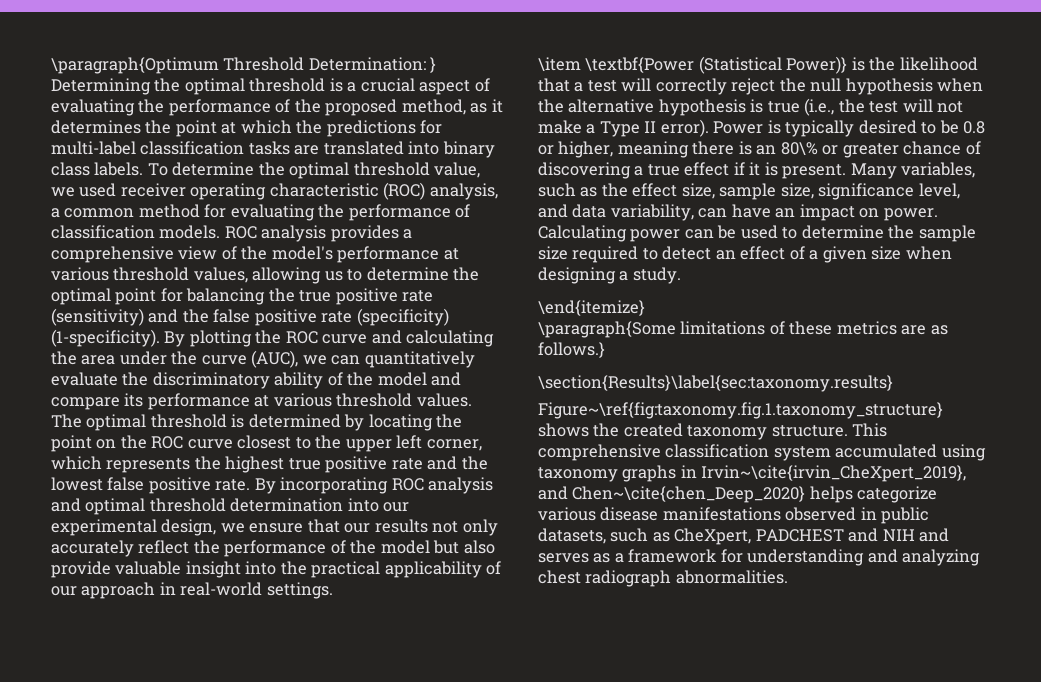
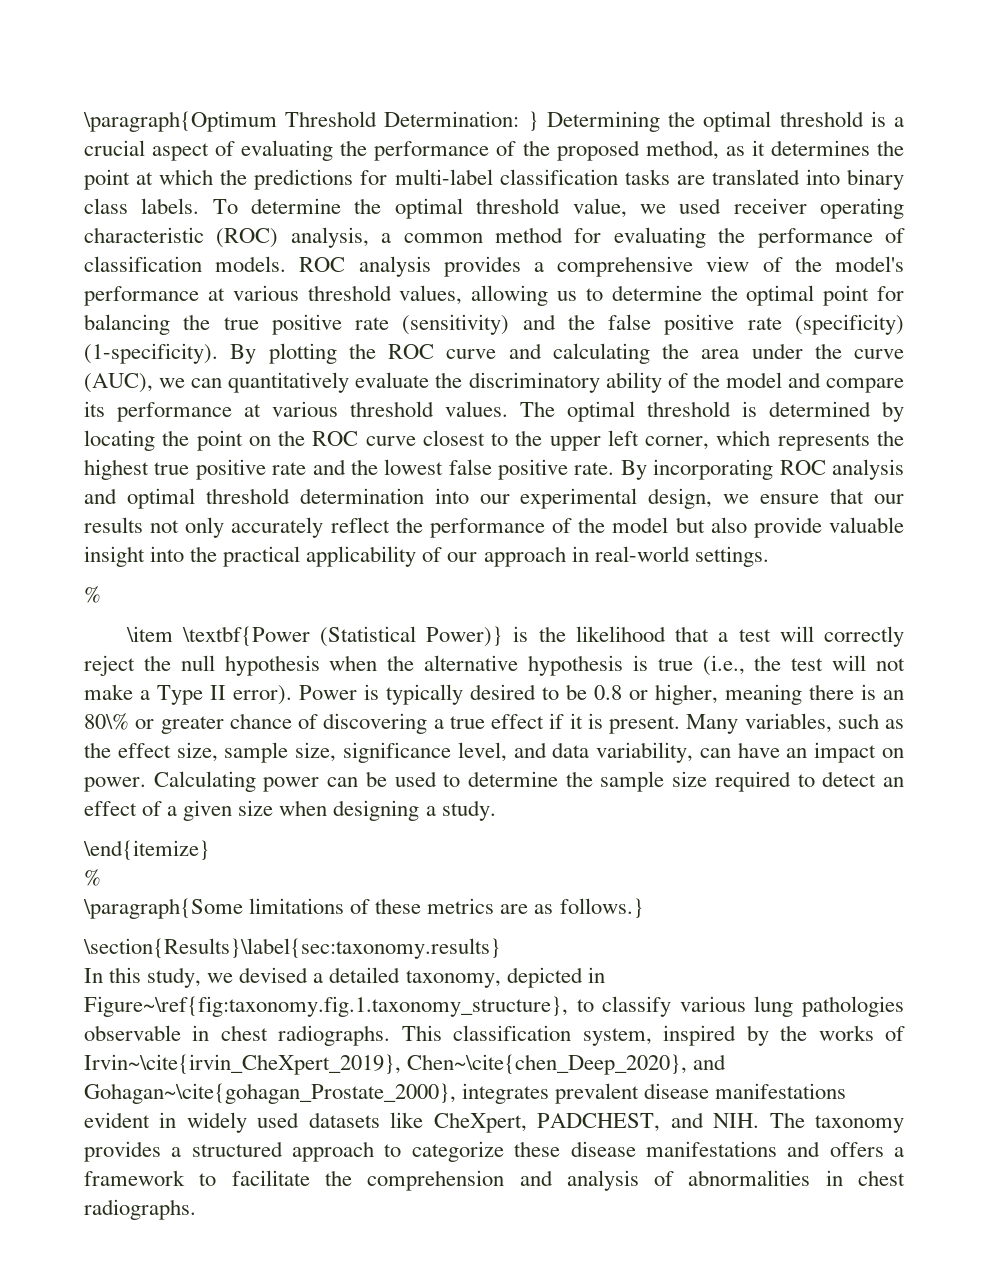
(333, 590) none -> [84,586,101,603] // %
(645, 308) none -> [84,869,101,886] // %
[538,402,943,419] [538,423,888,440] [538,444,986,461] [538,465,967,482] [538,486,938,503] [538,507,930,524] [538,528,950,545] [538,549,981,566] [538,570,788,587] Figure~\ref{fig:taxonomy.fig.1.taxonomy_structure} shows the created taxonomy structure. This comprehensive classification system accumulated using taxonomy graphs in Irvin~\cite{irvin_CheXpert_2019}, and Chen~\cite{chen_Deep_2020} helps categorize various disease manifestations observed in public datasets, such as CheXpert, PADCHEST and NIH and serves as a framework for understanding and analyzing chest radiograph abnormalities. -> [84,967,605,988] [84,996,905,1017] [84,1025,906,1046] [84,1054,727,1075] [84,1083,847,1104] [84,1112,904,1133] [84,1141,904,1162] [84,1170,905,1191] [84,1199,196,1220] In this study, we devised a detailed taxonomy, depicted in Figure~\ref{fig:taxonomy.fig.1.taxonomy_structure}, to classify various lung pathologies observable in chest radiographs. This classification system, inspired by the works of Irvin~\cite{irvin_CheXpert_2019}, Chen~\cite{chen_Deep_2020}, and Gohagan~\cite{gohagan_Prostate_2000}, integrates prevalent disease manifestations evident in widely used datasets like CheXpert, PADCHEST, and NIH. The taxonomy provides a structured approach to categorize these disease manifestations and offers a framework to facilitate the comprehension and analysis of abnormalities in chest radiographs.

